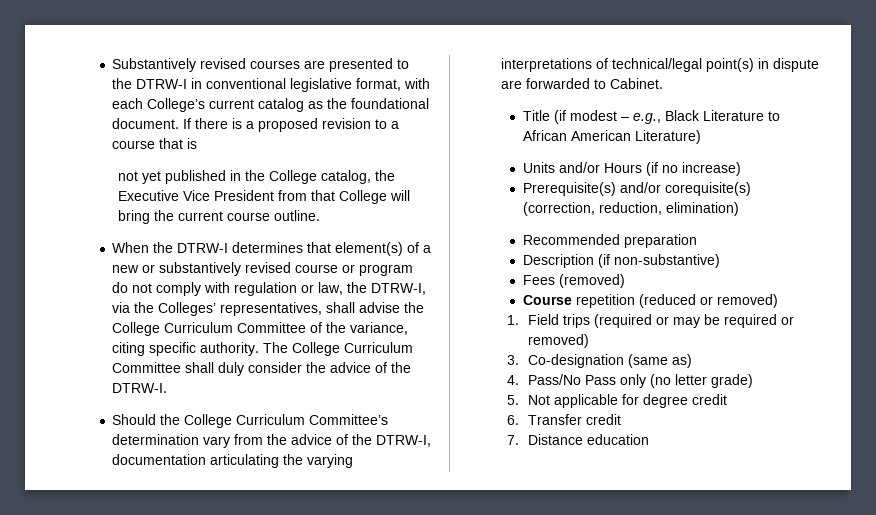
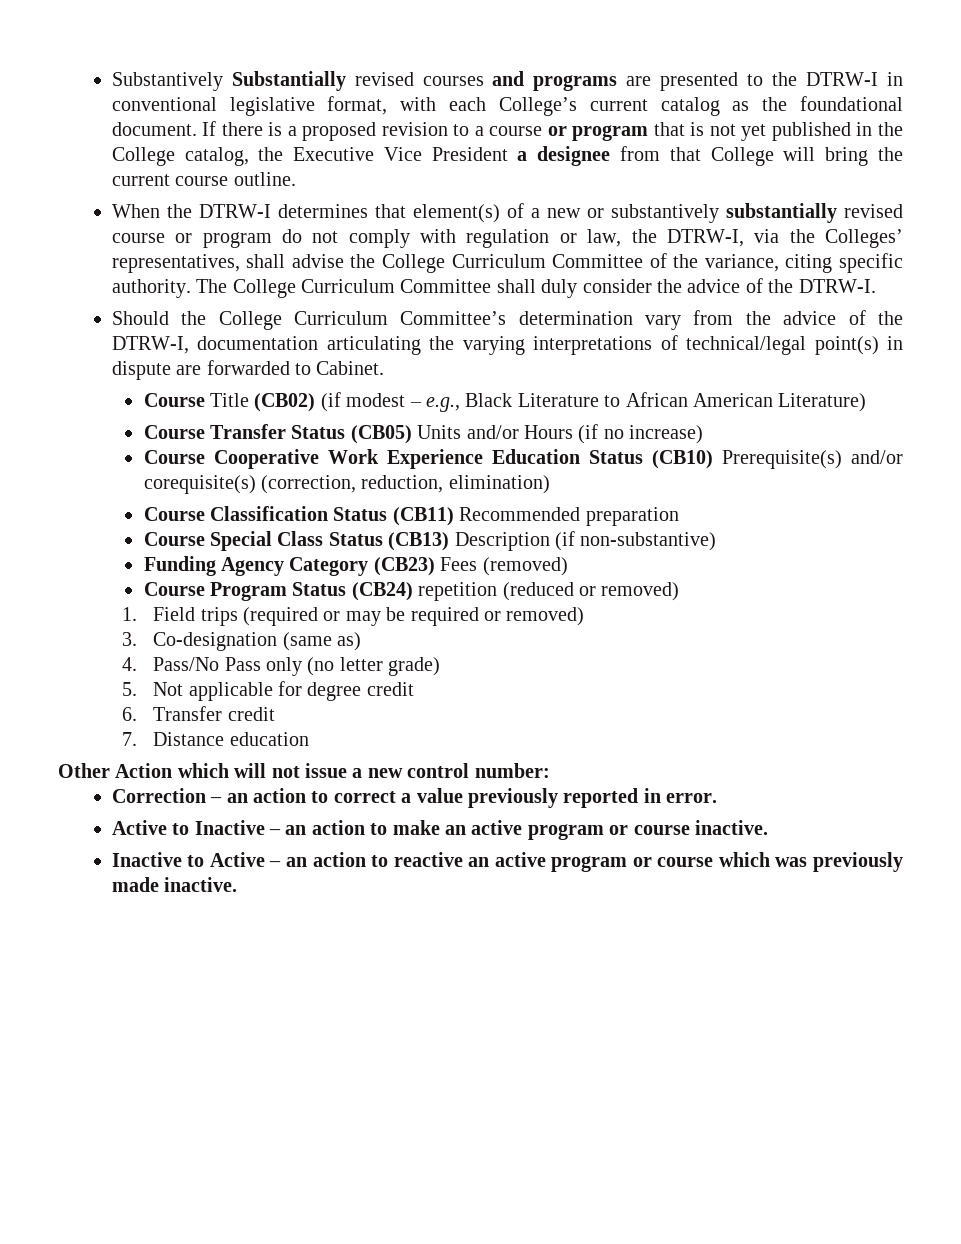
(197, 65) none -> [231,71,346,91] Substantially
(301, 64) none -> [492,71,618,91] and programs
(156, 144) none -> [547,125,649,141] or program
(198, 143) // -> (705, 129) none
(275, 195) none -> [517,146,611,166] a designee
(242, 269) none -> [725,203,837,223] substantially
[522,110,550,121] Title -> [143,393,316,412] Course Title (CB02)
(701, 137) none -> [143,424,412,444] Course Transfer Status (CB05)
(741, 169) none -> [143,449,713,469] Course Cooperative Work Experience Education Status (CB10)
[522,234,697,248] Recommended preparation // -> [143,506,679,526] [143,531,450,551] Course Classification Status (CB11) Recommended preparation // Course Special Class Status (CB13)
(720, 261) none -> [143,556,435,576] Funding Agency Category (CB23)
(572, 300) none -> [209,582,413,601] Program Status (CB24)
(650, 439) none -> [58,763,550,778] [111,788,718,808] [111,820,768,840] [111,852,903,872] [111,877,238,892] // Other Action which will not issue a new control number: // Correction – an action to correct a value previously reported in error. // Active to Inactive – an action to make an active program or course inactive. // Inactive to Active – an action to reactive an active program or course which was previously made inactive.

